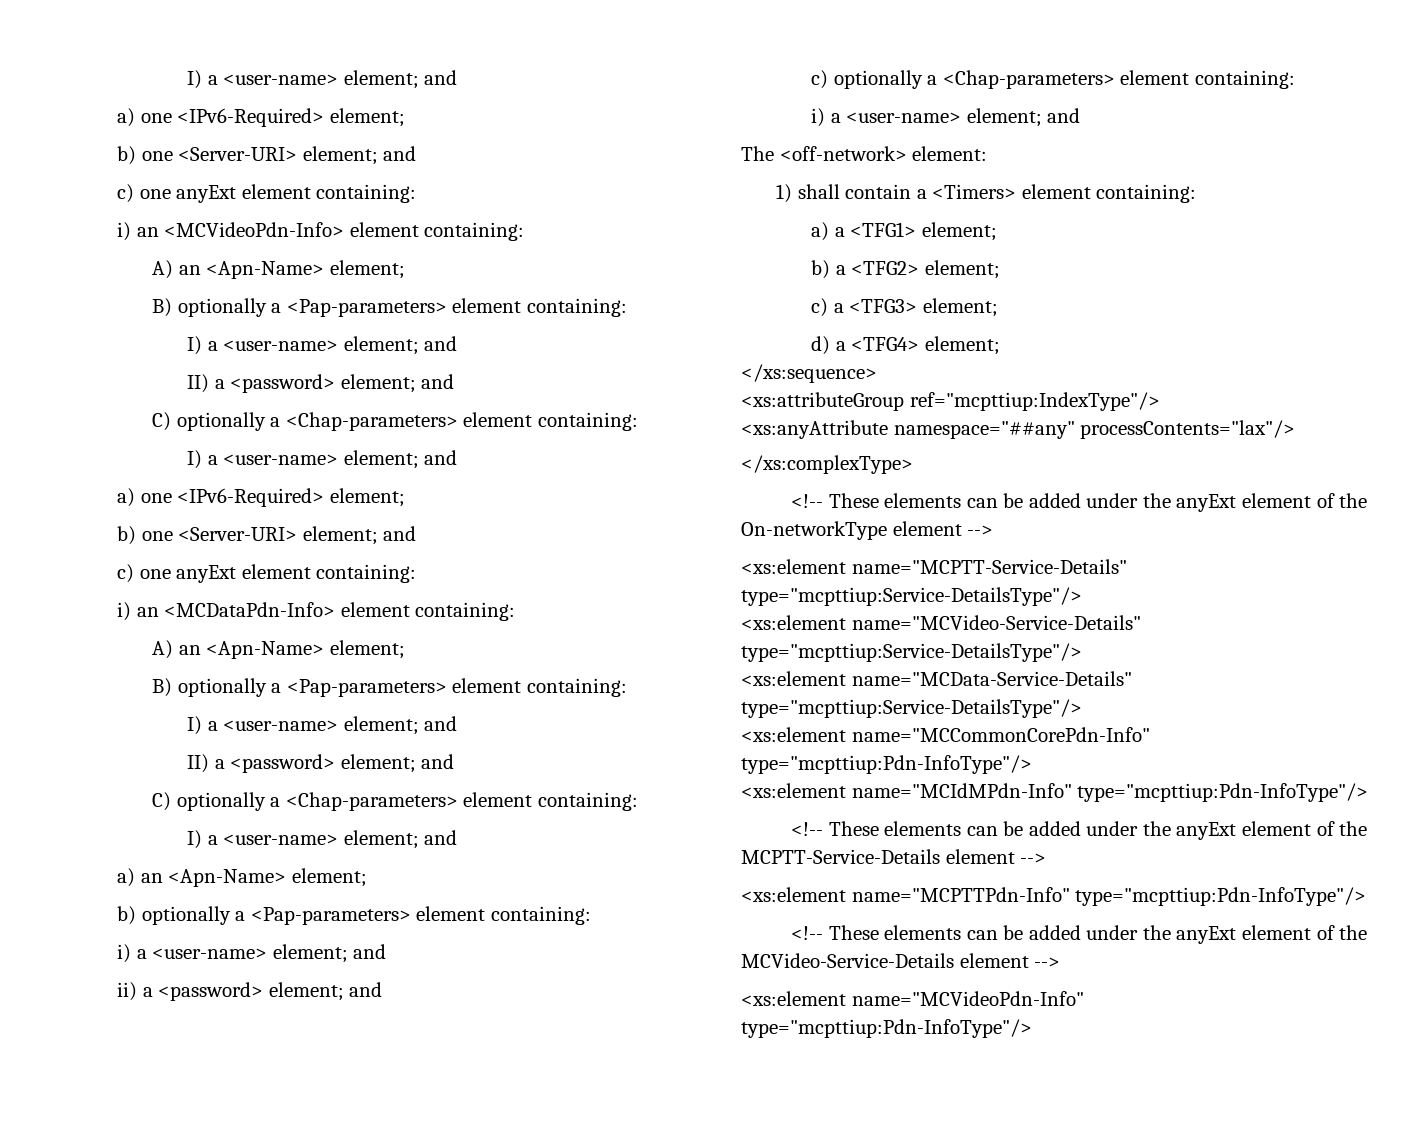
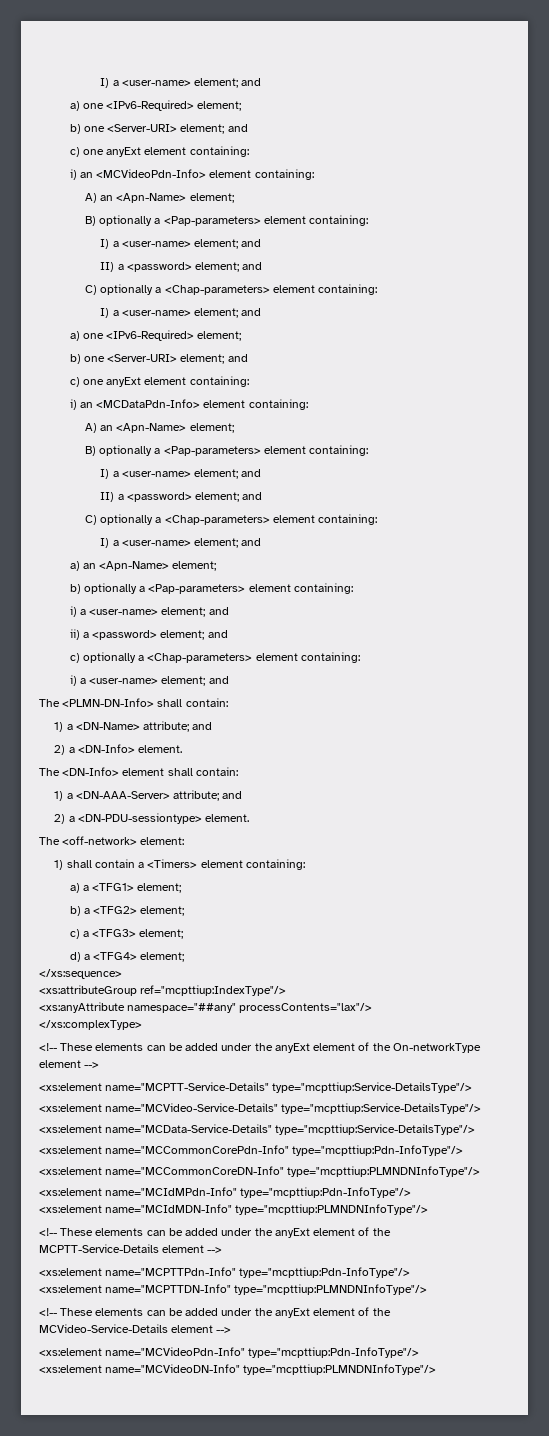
(1081, 115) none -> [39,698,228,707] [54,721,213,732] [54,744,183,755] [39,767,238,776] [54,790,243,801] [54,813,250,824] // The <PLMN-DN-Info> shall contain: // 1) a <DN-Name> attribute; and // 2) a <DN-Info> element. // The <DN-Info> element shall contain: // 1) a <DN-AAA-Server> attribute; and // 2) a <DN-PDU-sessiontype> element.
(1032, 764) none -> [39,1166,481,1177] // <xs:element name="MCCommonCoreDN-Info" type="mcpttiup:PLMNDNInfoType"/>
(1369, 792) none -> [39,1204,429,1215] // <xs:element name="MCIdMDN-Info" type="mcpttiup:PLMNDNInfoType"/>
(1367, 896) none -> [39,1284,428,1295] // <xs:element name="MCPTTDN-Info" type="mcpttiup:PLMNDNInfoType"/>
(1032, 1028) none -> [39,1364,437,1375] // <xs:element name="MCVideoDN-Info" type="mcpttiup:PLMNDNInfoType"/>

